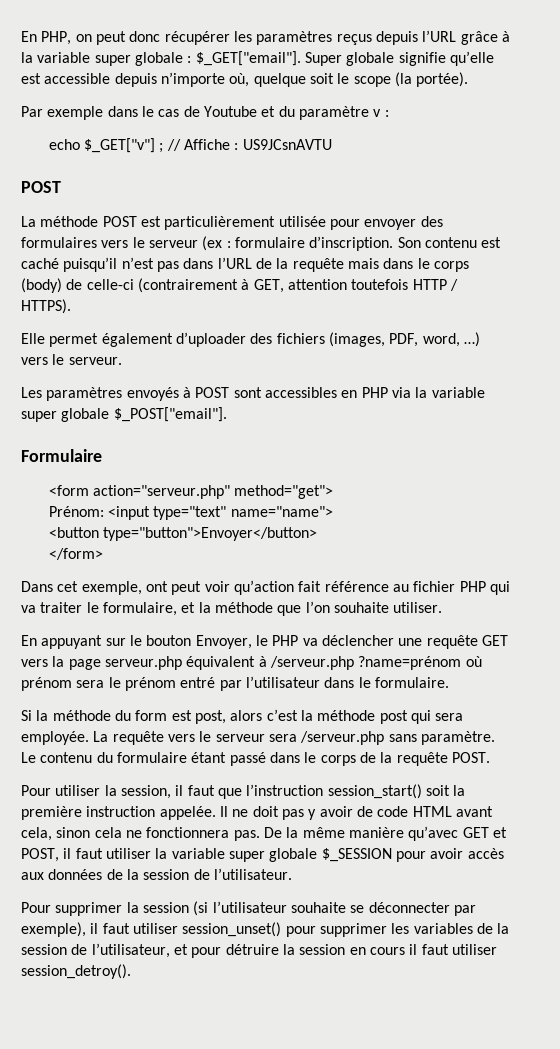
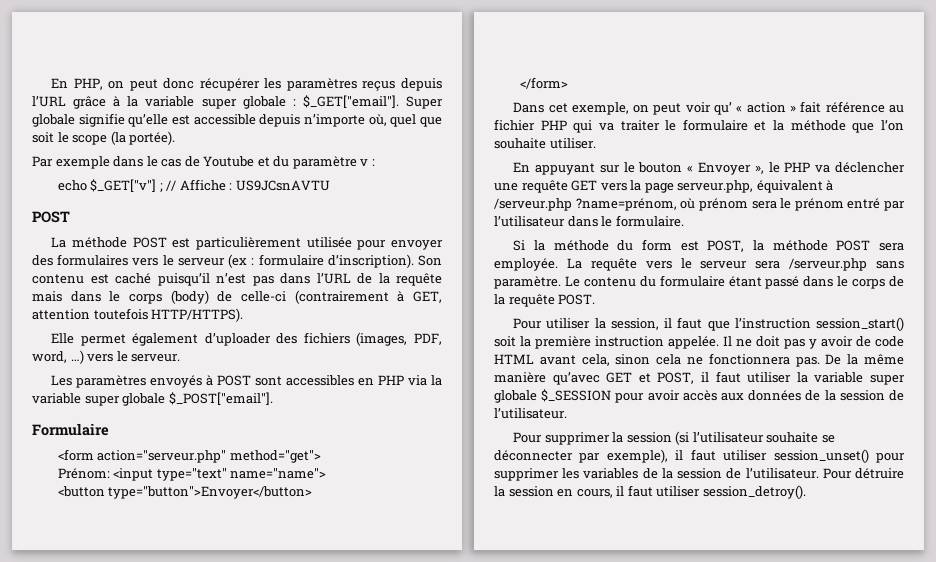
[253,73,306,87] quelque -> [390,114,442,127] quel que
[309,236,394,251] d’inscription. -> [327,254,414,268] d’inscription).
[412,279,458,291] [21,299,71,314] HTTP / HTTPS). -> [151,308,244,322] HTTP/HTTPS).
[145,581,168,592] ont -> [633,105,650,113] on
[233,580,294,595] qu’action -> [714,102,797,115] qu’ « action »
[102,602,177,616] formulaire, -> [682,119,748,131] formulaire
[195,635,252,649] Envoyer, -> [687,162,764,175] « Envoyer »,
[104,656,182,670] serveur.php -> [677,180,754,193] serveur.php,
[358,656,462,670] ?name=prénom -> [575,198,677,211] ?name=prénom,
[194,709,431,724] post, alors c’est la méthode post qui -> [707,240,871,252] POST, la méthode POST
[91,943,222,958] l’utilisateur, et pour -> [745,468,852,479] l’utilisateur. Pour
[369,947,405,955] cours -> [576,489,613,498] cours,

